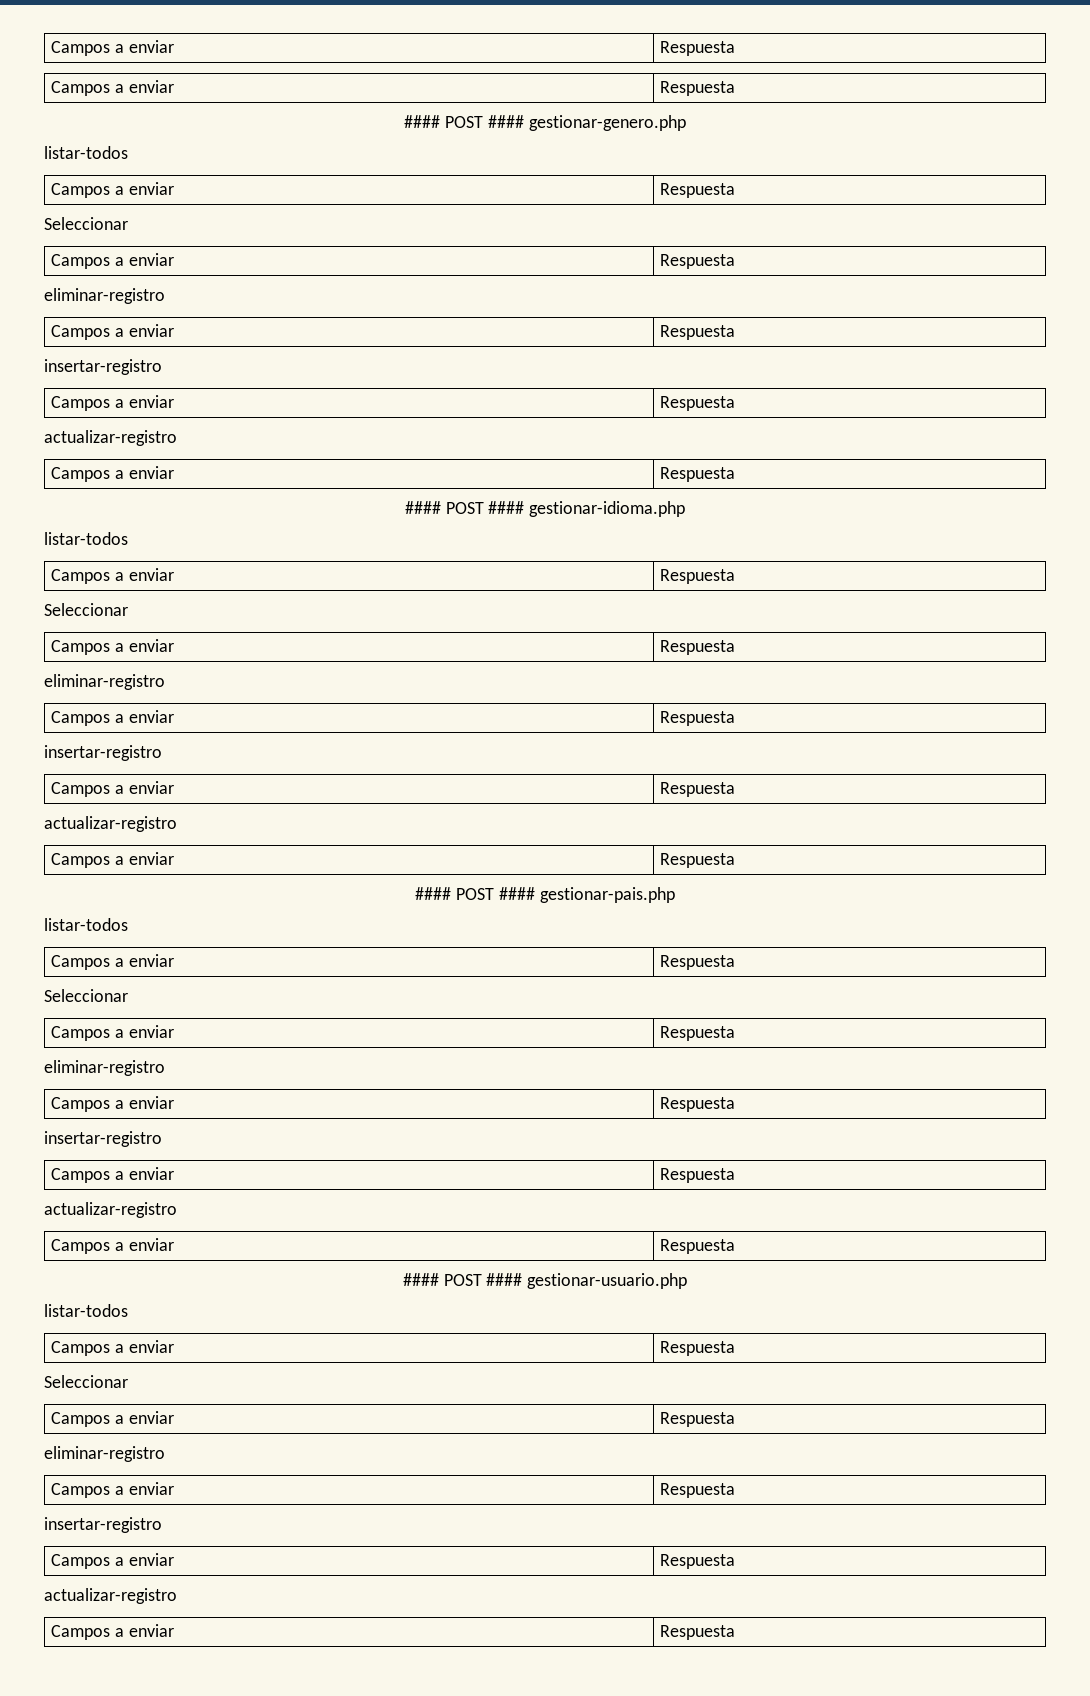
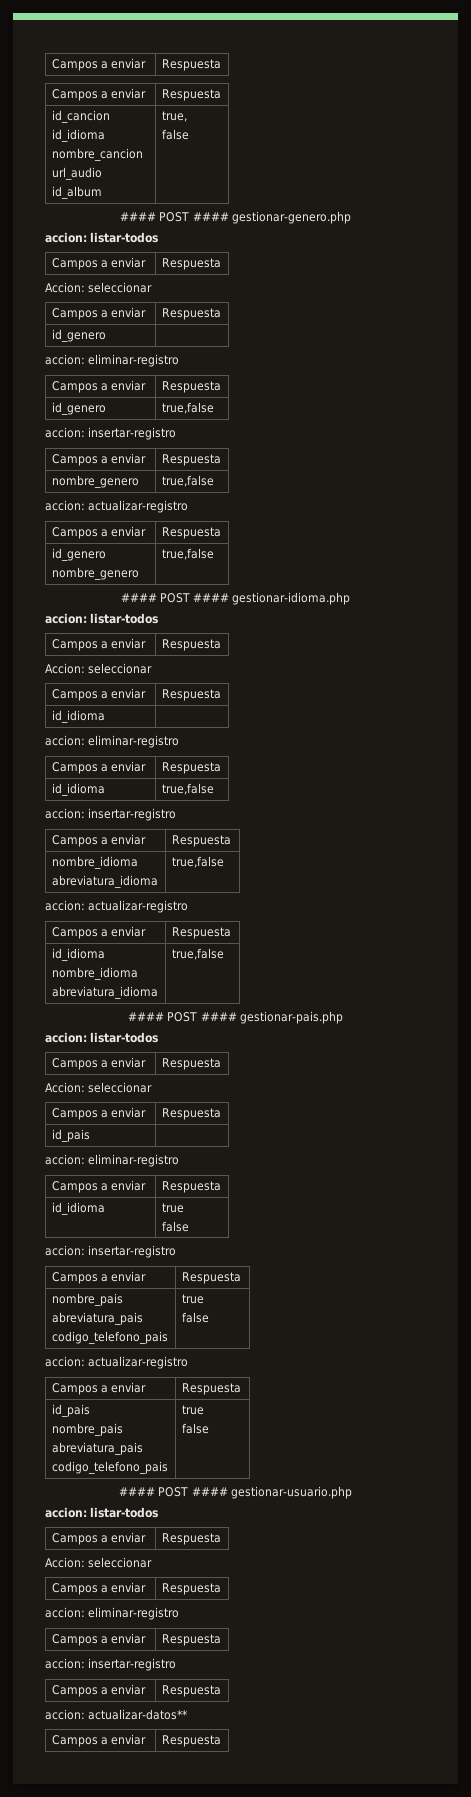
(736, 88) none -> [51,110,110,123] [51,129,105,142] [51,148,143,161] [51,167,102,180] [51,186,102,199] [161,111,187,122] [161,129,189,140] // id_cancion // id_idioma // nombre_cancion // url_audio // id_album | true, // false
[44,146,128,159] [51,182,174,198] [660,183,736,198] [44,217,128,230] [51,253,174,269] [660,254,736,269] [44,288,165,304] [51,324,174,340] [660,325,736,340] [44,359,162,375] [51,395,174,411] [660,396,736,411] [44,430,177,446] [51,466,174,482] [660,467,736,482] [404,501,686,517] [44,532,128,545] [51,568,174,584] [660,569,736,584] [44,603,128,616] [51,639,174,655] [660,640,736,655] [44,674,165,690] [51,710,174,726] [660,711,736,726] [44,745,162,761] [51,781,174,797] [660,782,736,797] [44,816,177,832] [51,852,174,868] [660,853,736,868] [415,887,675,903] [44,918,128,931] [51,954,174,970] [660,955,736,970] [44,989,128,1002] [51,1025,174,1041] [660,1026,736,1041] [44,1060,165,1076] [51,1096,174,1112] [660,1097,736,1112] [44,1131,162,1147] [51,1167,174,1183] [660,1168,736,1183] [44,1202,177,1218] [51,1238,174,1254] [660,1239,736,1254] [402,1273,688,1289] [44,1304,128,1317] [51,1340,174,1356] [660,1341,736,1356] [44,1375,128,1388] [51,1411,174,1427] [660,1412,736,1427] [44,1446,165,1462] [51,1482,174,1498] [660,1483,736,1498] [44,1517,162,1533] [51,1553,174,1569] [660,1554,736,1569] [44,1588,177,1604] [51,1624,174,1640] [660,1625,736,1640] listar-todos // Campos a enviar | Respuesta // Seleccionar // Campos a enviar | Respuesta // eliminar-registro // Campos a enviar | Respuesta // insertar-registro // Campos a enviar | Respuesta // actualizar-registro // Campos a enviar | Respuesta // #### POST #### gestionar-idioma.php // listar-todos // Campos a enviar | Respuesta // Seleccionar // Campos a enviar | Respuesta // eliminar-registro // Campos a enviar | Respuesta // insertar-registro // Campos a enviar | Respuesta // actualizar-registro // Campos a enviar | Respuesta // #### POST #### gestionar-pais.php // listar-todos // Campos a enviar | Respuesta // Seleccionar // Campos a enviar | Respuesta // eliminar-registro // Campos a enviar | Respuesta // insertar-registro // Campos a enviar | Respuesta // actualizar-registro // Campos a enviar | Respuesta // #### POST #### gestionar-usuario.php // listar-todos // Campos a enviar | Respuesta // Seleccionar // Campos a enviar | Respuesta // eliminar-registro // Campos a enviar | Respuesta // insertar-registro // Campos a enviar | Respuesta // actualizar-registro // Campos a enviar | Respuesta -> [45,232,159,243] [51,257,147,270] [161,258,221,270] [45,282,153,293] [51,307,147,320] [161,308,221,320] [51,329,106,342] [45,354,180,367] [51,380,147,393] [161,381,221,393] [51,402,106,415] [161,402,214,414] [45,427,177,440] [51,453,147,466] [161,454,221,466] [51,475,139,488] [161,475,214,487] [45,500,189,513] [51,526,147,539] [161,527,221,539] [51,548,106,561] [51,567,139,580] [161,548,214,560] [120,592,351,605] [45,613,159,624] [51,638,147,651] [161,639,221,651] [45,663,153,674] [51,688,147,701] [161,689,221,701] [51,710,105,723] [45,735,180,748] [51,761,147,774] [161,762,221,774] [51,783,105,796] [161,783,214,795] [45,808,177,821] [51,834,147,847] [171,835,231,847] [51,856,138,869] [51,875,158,888] [171,856,224,868] [45,900,189,913] [51,926,147,939] [171,927,231,939] [51,948,105,961] [51,967,138,980] [51,986,158,999] [171,948,224,960] [128,1011,343,1024] [45,1032,159,1043] [51,1057,147,1070] [161,1058,221,1070] [45,1082,153,1093] [51,1107,147,1120] [161,1108,221,1120] [51,1129,90,1142] [45,1154,180,1167] [51,1180,147,1193] [161,1181,221,1193] [51,1202,105,1215] [161,1203,184,1213] [161,1221,189,1232] [45,1245,177,1258] [51,1271,147,1284] [181,1272,241,1284] [51,1293,123,1306] [51,1312,143,1325] [51,1331,168,1344] [181,1294,204,1304] [181,1312,209,1323] [45,1356,189,1369] [51,1382,147,1395] [181,1383,241,1395] [51,1404,90,1417] [51,1423,123,1436] [51,1442,143,1455] [51,1461,168,1474] [181,1405,204,1415] [181,1423,209,1434] [119,1486,352,1499] [45,1507,159,1518] [51,1532,147,1545] [161,1533,221,1545] [45,1557,153,1568] [51,1582,147,1595] [161,1583,221,1595] [45,1607,180,1620] [51,1633,147,1646] [161,1634,221,1646] [45,1658,177,1671] [51,1684,147,1697] [161,1685,221,1697] [45,1709,189,1720] [51,1734,147,1747] [161,1735,221,1747] accion: listar-todos // Campos a enviar | Respuesta // Accion: seleccionar // Campos a enviar | Respuesta // id_genero | // accion: eliminar-registro // Campos a enviar | Respuesta // id_genero | true,false // accion: insertar-registro // Campos a enviar | Respuesta // nombre_genero | true,false // accion: actualizar-registro // Campos a enviar | Respuesta // id_genero // nombre_genero | true,false // #### POST #### gestionar-idioma.php // accion: listar-todos // Campos a enviar | Respuesta // Accion: seleccionar // Campos a enviar | Respuesta // id_idioma | // accion: eliminar-registro // Campos a enviar | Respuesta // id_idioma | true,false // accion: insertar-registro // Campos a enviar | Respuesta // nombre_idioma // abreviatura_idioma | true,false // accion: actualizar-registro // Campos a enviar | Respuesta // id_idioma // nombre_idioma // abreviatura_idioma | true,false // #### POST #### gestionar-pais.php // accion: listar-todos // Campos a enviar | Respuesta // Accion: seleccionar // Campos a enviar | Respuesta // id_pais | // accion: eliminar-registro // Campos a enviar | Respuesta // id_idioma | true // false // accion: insertar-registro // Campos a enviar | Respuesta // nombre_pais // abreviatura_pais // codigo_telefono_pais | true // false // accion: actualizar-registro // Campos a enviar | Respuesta // id_pais // nombre_pais // abreviatura_pais // codigo_telefono_pais | true // false // #### POST #### gestionar-usuario.php // accion: listar-todos // Campos a enviar | Respuesta // Accion: seleccionar // Campos a enviar | Respuesta // accion: eliminar-registro // Campos a enviar | Respuesta // accion: insertar-registro // Campos a enviar | Respuesta // accion: actualizar-datos** // Campos a enviar | Respuesta

